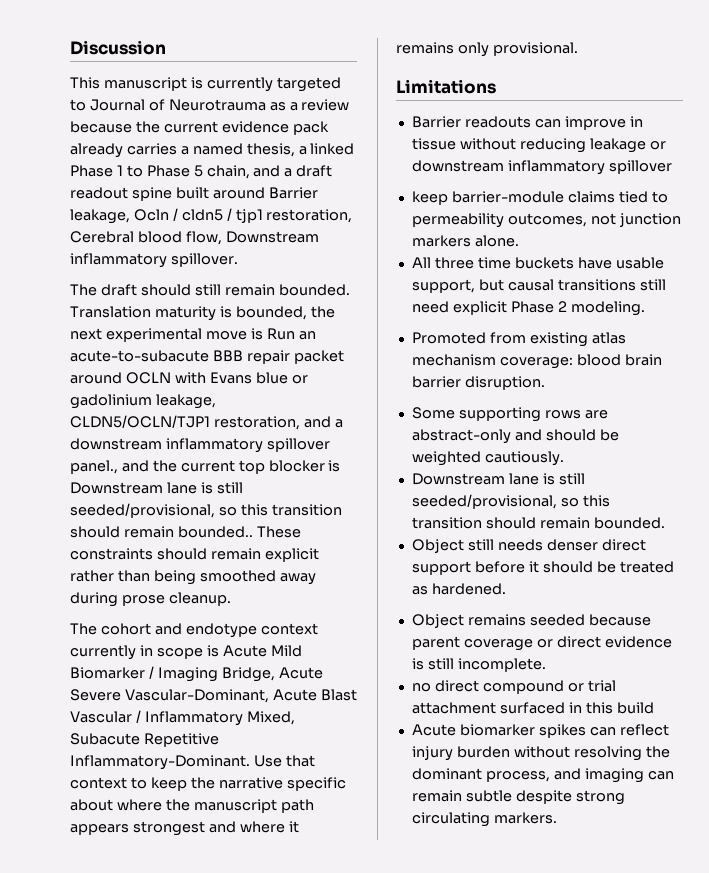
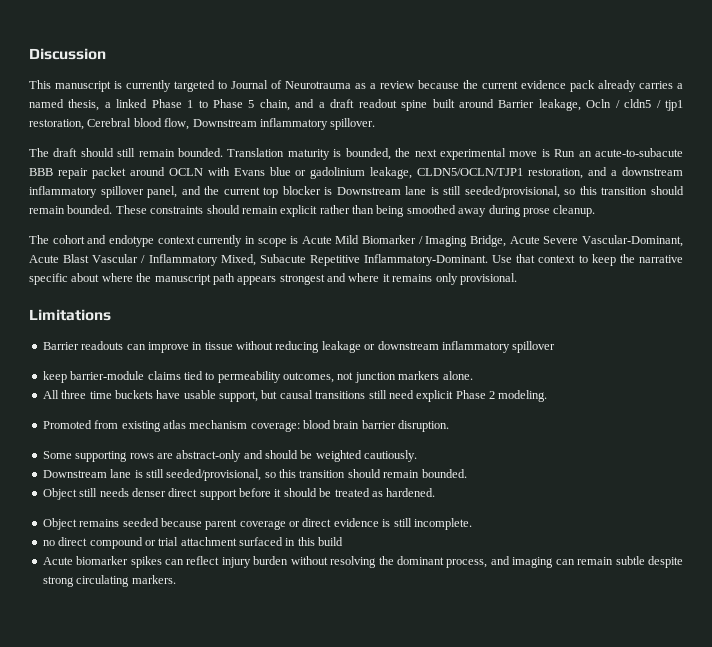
[70,460,118,474] panel., -> [147,186,178,198] panel,
[177,526,253,538] bounded.. -> [67,205,113,214] bounded.

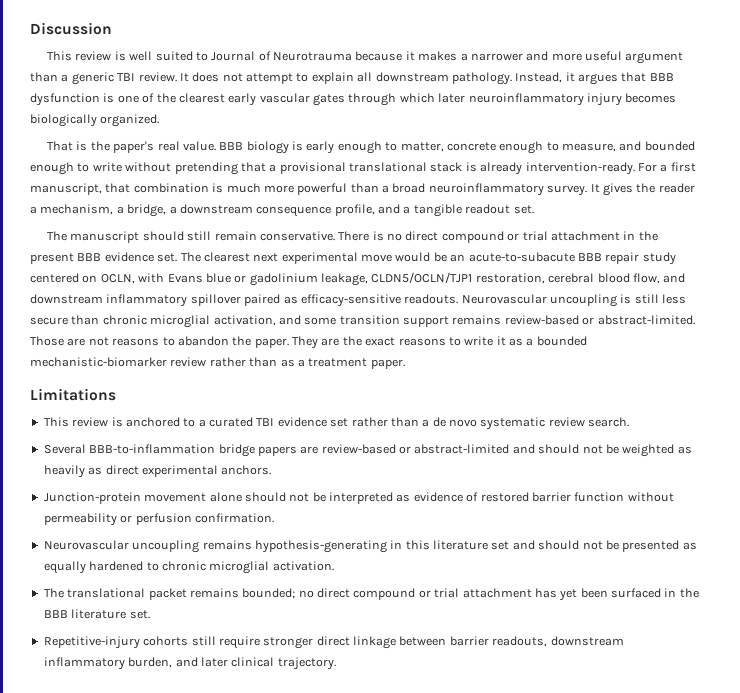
[55,80,683,92] [29,99,683,111] [29,118,376,130] [29,148,78,157] manuscript is currently targeted to Journal of Neurotrauma as a review because the current evidence pack already carries a named thesis, a linked Phase 1 to Phase 5 chain, and a draft readout spine built around Barrier leakage, Ocln / cldn5 / tjp1 restoration, Cerebral blood flow, Downstream inflammatory spillover. // The draft -> [75,51,684,64] [30,72,674,85] [30,93,677,106] [30,114,160,127] [47,141,695,154] [30,162,696,175] [30,183,695,196] [30,204,534,217] [47,231,140,243] review is well suited to Journal of Neurotrauma because it makes a narrower and more useful argument than a generic TBI review. It does not attempt to explain all downstream pathology. Instead, it argues that BBB dysfunction is one of the clearest early vascular gates through which later neuroinflammatory injury becomes biologically organized. // That is the paper's real value. BBB biology is early enough to matter, concrete enough to measure, and bounded enough to write without pretending that a provisional translational stack is already intervention-ready. For a first manuscript, that combination is much more powerful than a broad neuroinflammatory survey. It gives the reader a mechanism, a bridge, a downstream consequence profile, and a tangible readout set. // The manuscript
[178,148,411,160] bounded. Translation maturity is bounded, the -> [259,231,658,243] [30,252,250,264] conservative. There is no direct compound or trial attachment in the present BBB evidence set. The clearest
[541,149,576,157] is Run -> [395,252,447,262] would be
[91,167,203,179] packet around OCLN -> [642,252,676,265] [30,273,135,284] study centered on OCLN,
[588,167,683,176] [29,186,684,198] [29,205,596,217] [29,235,683,247] [29,254,683,266] [29,273,517,285] [29,309,111,321] [42,341,556,353] [42,371,473,383] [42,390,548,402] [42,420,450,432] [42,450,298,462] and a downstream inflammatory spillover panel, and the current top blocker is Downstream lane is still seeded/provisional, so this transition should remain bounded. These constraints should remain explicit rather than being smoothed away during prose cleanup. // The cohort and endotype context currently in scope is Acute Mild Biomarker / Imaging Bridge, Acute Severe Vascular-Dominant, Acute Blast Vascular / Inflammatory Mixed, Subacute Repetitive Inflammatory-Dominant. Use that context to keep the narrative specific about where the manuscript path appears strongest and where it remains only provisional. // Limitations // Barrier readouts can improve in tissue without reducing leakage or downstream inflammatory spillover // keep barrier-module claims tied to permeability outcomes, not junction markers alone. // All three time buckets have usable support, but causal transitions still need explicit Phase 2 modeling. // Promoted from existing atlas mechanism coverage: blood brain barrier disruption. // Some supporting rows are abstract-only and should -> [548,273,686,284] [30,294,687,307] [30,315,695,328] [30,336,587,349] [30,357,405,369] [30,388,116,401] [43,417,630,430] [43,444,603,457] cerebral blood flow, and downstream inflammatory spillover paired as efficacy-sensitive readouts. Neurovascular uncoupling is still less secure than chronic microglial activation, and some transition support remains review-based or abstract-limited. Those are not reasons to abandon the paper. They are the exact reasons to write it as a bounded mechanistic-biomarker review rather than as a treatment paper. // Limitations // This review is anchored to a curated TBI evidence set rather than a de novo systematic review search. // Several BBB-to-inflammation bridge papers are review-based or abstract-limited and should not
[364,450,418,462] [42,469,467,481] [42,488,436,500] [42,518,472,530] [42,537,344,549] [42,556,683,568] [42,575,176,587] cautiously. // Downstream lane is still seeded/provisional, so this transition should remain bounded. // Object still needs denser direct support before it should be treated as hardened. // Object remains seeded because parent coverage or direct evidence is still incomplete. // no direct compound or trial attachment surfaced in this build // Acute biomarker spikes can reflect injury burden without resolving the dominant process, and imaging can remain subtle despite strong circulating markers. -> [677,446,692,454] [43,465,272,478] [43,492,674,504] [43,513,274,526] [43,540,697,553] [43,561,334,574] [43,588,699,601] [43,609,150,619] [43,636,624,649] [43,657,336,670] as heavily as direct experimental anchors. // Junction-protein movement alone should not be interpreted as evidence of restored barrier function without permeability or perfusion confirmation. // Neurovascular uncoupling remains hypothesis-generating in this literature set and should not be presented as equally hardened to chronic microglial activation. // The translational packet remains bounded; no direct compound or trial attachment has yet been surfaced in the BBB literature set. // Repetitive-injury cohorts still require stronger direct linkage between barrier readouts, downstream inflammatory burden, and later clinical trajectory.

